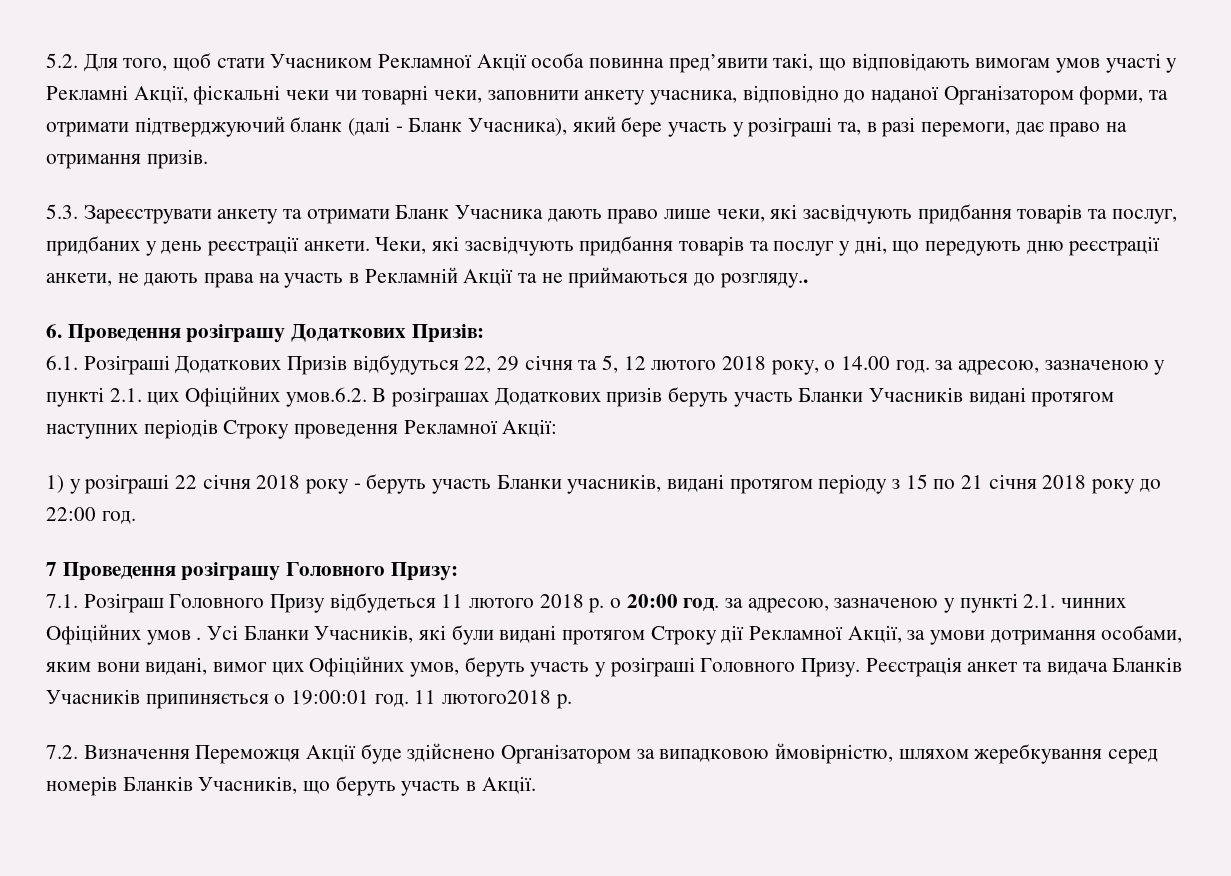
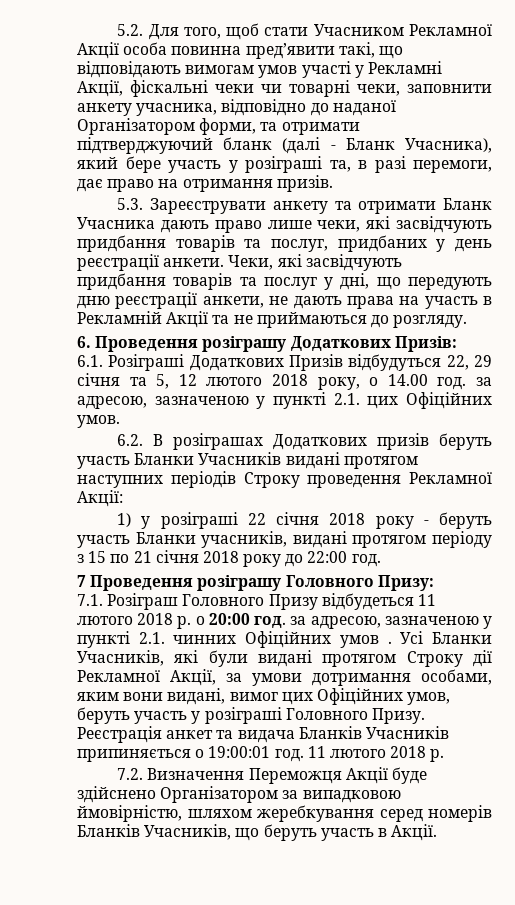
[719,273,808,288] розгляду.. -> [393,315,468,328] розгляду.
[285,387,367,407] умов.6.2. -> [77,415,120,428] [117,434,144,446] умов. // 6.2.
[442,690,552,704] лютого2018 -> [329,746,427,758] лютого 2018

